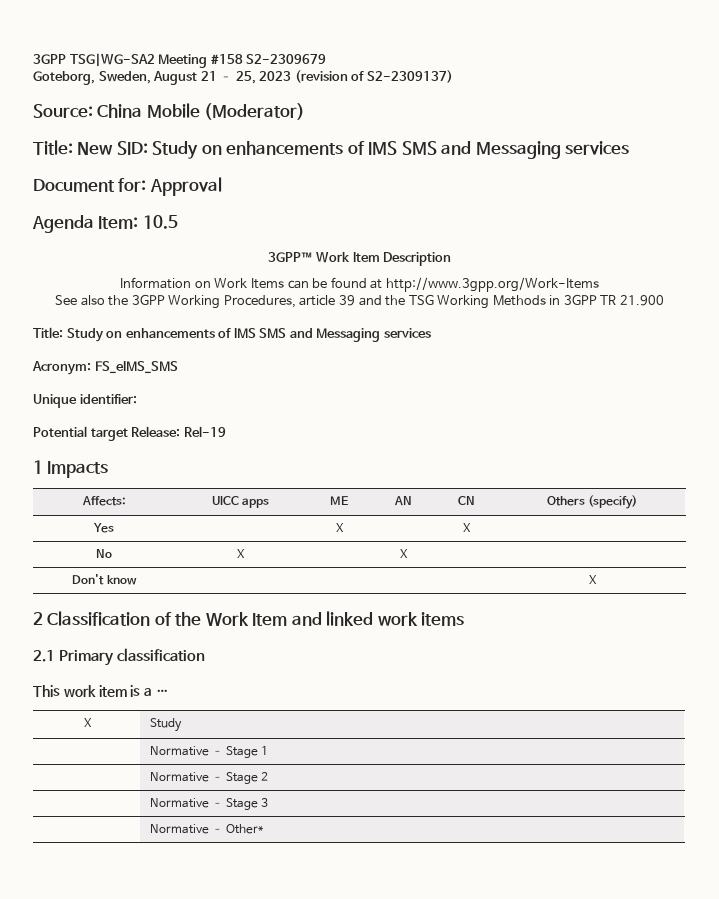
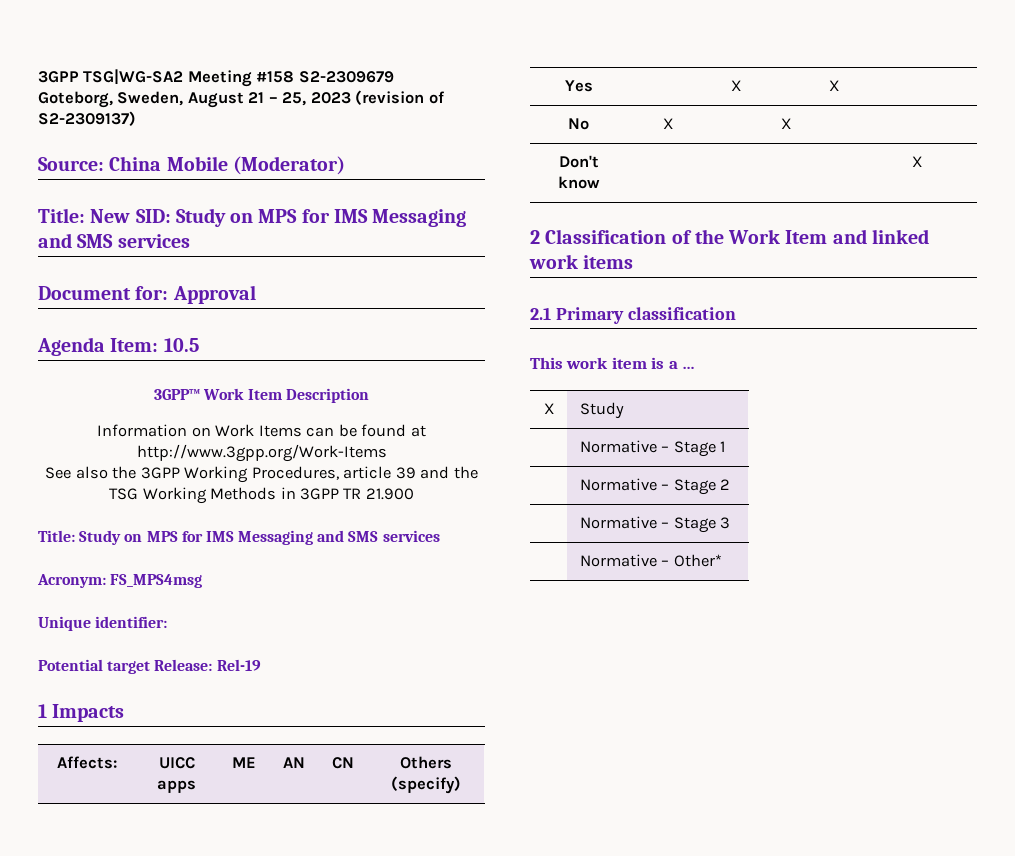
[226,141,561,159] enhancements of IMS SMS and Messaging -> [258,209,467,227] [38,233,114,248] MPS for IMS Messaging and SMS
[125,328,381,342] enhancements of IMS SMS and Messaging -> [146,530,379,545] MPS for IMS Messaging and SMS
[94,361,178,374] FS_eIMS_SMS -> [110,574,203,588] FS_MPS4msg

